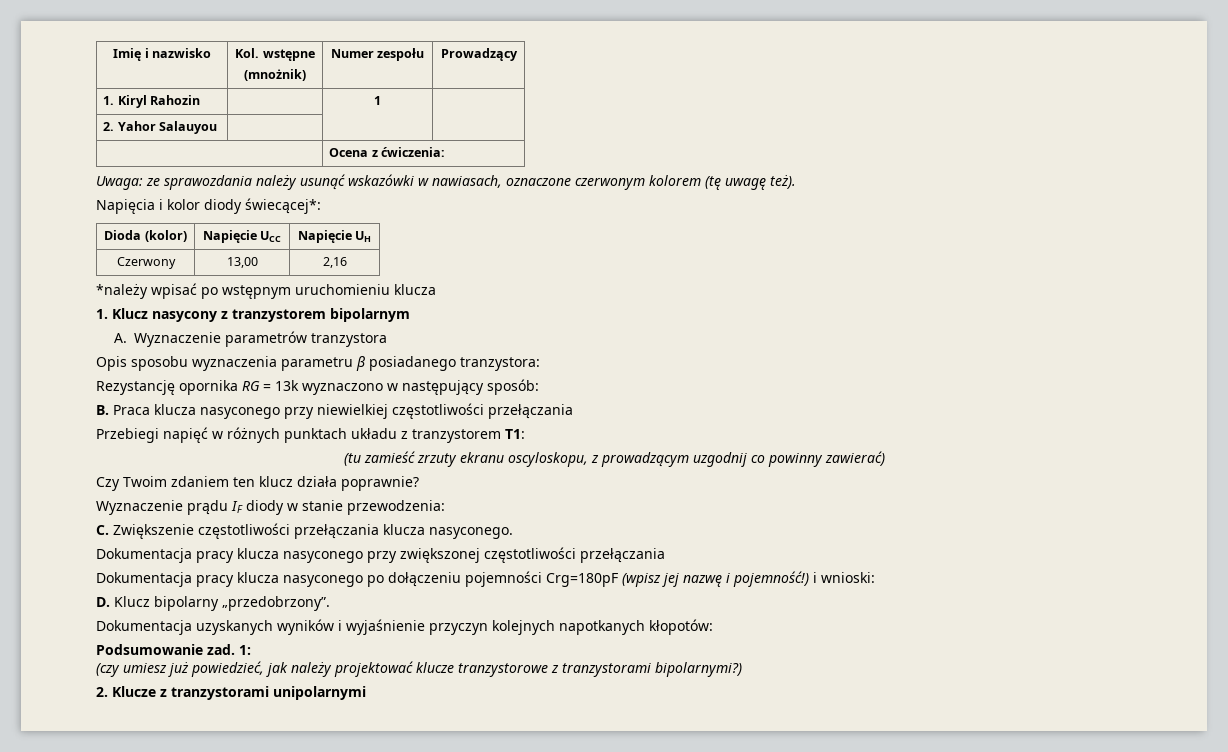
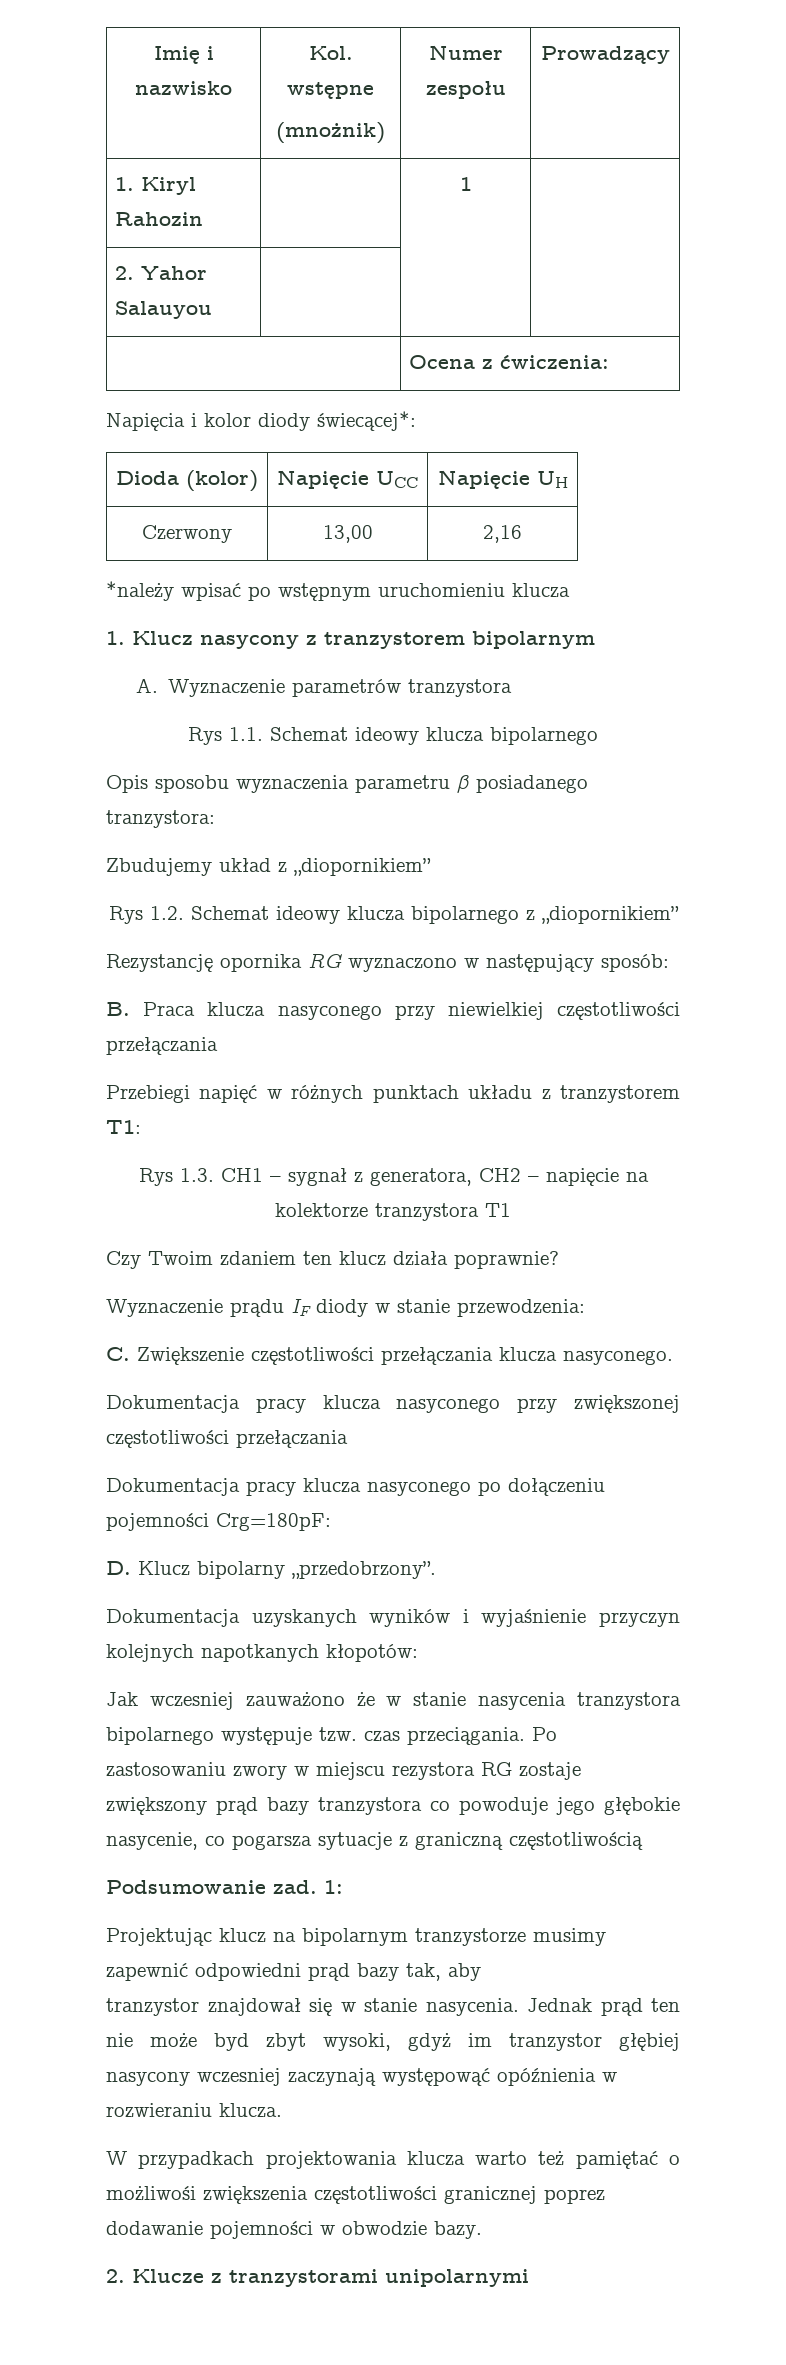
[96,174,796,190] // Uwaga: ze sprawozdania należy usunąć wskazówki w nawiasach, oznaczone czerwonym kolorem (tę uwagę też). -> (610, 362) none
(388, 340) none -> [188,727,598,745] // Rys 1.1. Schemat ideowy klucza bipolarnego
(540, 364) none -> [106,858,431,876] [108,906,679,924] // Zbudujemy układ z „diopornikiem” // Rys 1.2. Schemat ideowy klucza bipolarnego z „diopornikiem”
[263,380,299,391] = 13k -> (343, 960) none
[343,451,885,467] (tu zamieść zrzuty ekranu oscyloskopu, z prowadzącym uzgodnij co powinny zawierać) -> [138,1168,649,1186] [275,1203,511,1221] Rys 1.3. CH1 – sygnał z generatora, CH2 – napięcie na kolektorze tranzystora T1
[546,571,875,587] Crg=180pF (wpisz jej nazwę i pojemność!) i wnioski: -> [216,1513,331,1531] Crg=180pF:
[96,644,251,655] [96,661,742,677] Podsumowanie zad. 1: // (czy umiesz już powiedzieć, jak należy projektować klucze tranzystorowe z tranzystorami bipolarnymi?) -> [106,1692,681,1710] [106,1727,557,1745] [106,1762,581,1780] [106,1797,680,1815] [106,1832,643,1850] [106,1880,343,1894] [106,1928,606,1946] [106,1963,481,1981] [106,1998,680,2016] [106,2033,680,2051] [106,2068,617,2086] [106,2103,282,2118] [106,2151,680,2169] [106,2186,605,2204] [106,2221,482,2239] Jak wczesniej zauważono że w stanie nasycenia tranzystora bipolarnego występuje tzw. czas przeciągania. Po zastosowaniu zwory w miejscu rezystora RG zostaje zwiększony prąd bazy tranzystora co powoduje jego głębokie nasycenie, co pogarsza sytuacje z graniczną częstotliwością // Podsumowanie zad. 1: // Projektując klucz na bipolarnym tranzystorze musimy zapewnić odpowiedni prąd bazy tak, aby // tranzystor znajdował się w stanie nasycenia. Jednak prąd ten nie może byd zbyt wysoki, gdyż im tranzystor głębiej nasycony wczesniej zaczynają występowąć opóźnienia w rozwieraniu klucza. // W przypadkach projektowania klucza warto też pamiętać o możliwośi zwiększenia częstotliwości granicznej poprez dodawanie pojemności w obwodzie bazy.

